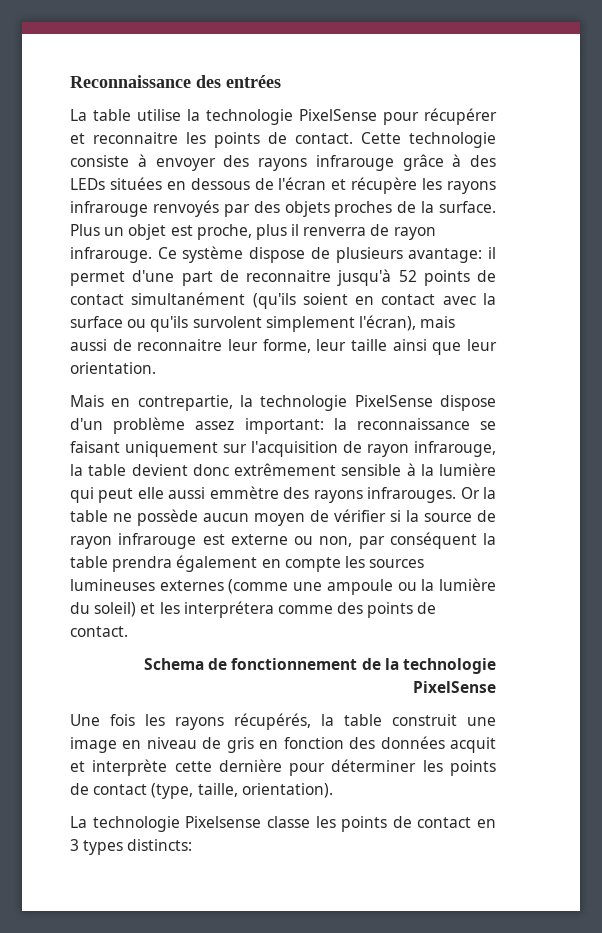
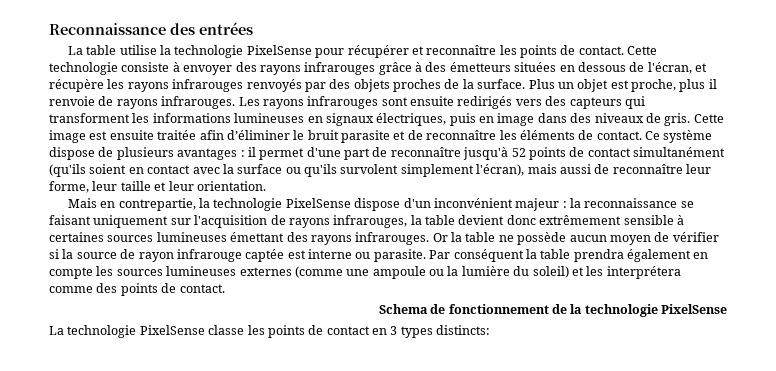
[93,132,178,144] reconnaitre -> [426,45,497,55] reconnaître
[315,155,394,171] infrarouge -> [304,62,376,75] infrarouges
[70,178,105,190] LEDs -> [449,62,511,72] émetteurs
[278,177,327,190] l'écran -> [647,62,692,74] l'écran,
[70,201,148,217] infrarouge -> [172,79,244,92] infrarouges
[303,224,436,240] [70,247,152,263] renverra de rayon infrarouge. -> [49,96,645,109] [49,113,724,126] [49,130,642,143] renvoie de rayons infrarouges. Les rayons infrarouges sont ensuite redirigés vers des capteurs qui transforment les informations lumineuses en signaux électriques, puis en image dans des niveaux de gris. Cette image est ensuite traitée afin d’éliminer le bruit parasite et de reconnaître les éléments de contact.
[408,248,483,263] avantage: -> [177,148,245,160] avantages :
[246,270,331,282] reconnaitre -> [390,147,461,157] reconnaître
[137,339,223,351] reconnaitre -> [612,164,683,174] reconnaître
[392,339,462,355] ainsi que -> [154,182,167,191] et
[113,417,324,434] problème assez important: -> [433,198,567,211] inconvénient majeur :
[367,441,496,457] rayon infrarouge, -> [288,215,408,228] rayons infrarouges,
[420,463,496,476] [70,486,279,503] la lumière qui peut elle aussi emmètre -> [49,232,285,242] certaines sources lumineuses émettant
[202,534,385,549] est externe ou non, par -> [245,249,451,262] captée est interne ou parasite. Par
[70,713,496,730] [70,736,497,753] [70,759,496,776] [70,783,333,799] // Une fois les rayons récupérés, la table construit une image en niveau de gris en fonction des données acquit et interprète cette dernière pour déterminer les points de contact (type, taille, orientation). -> (727, 309) none
[185,816,262,828] Pixelsense -> [139,325,205,335] PixelSense

